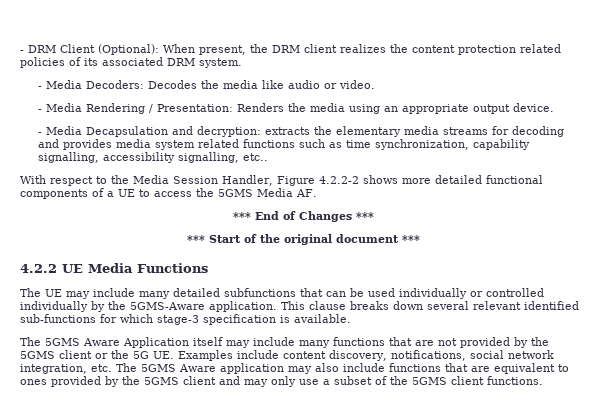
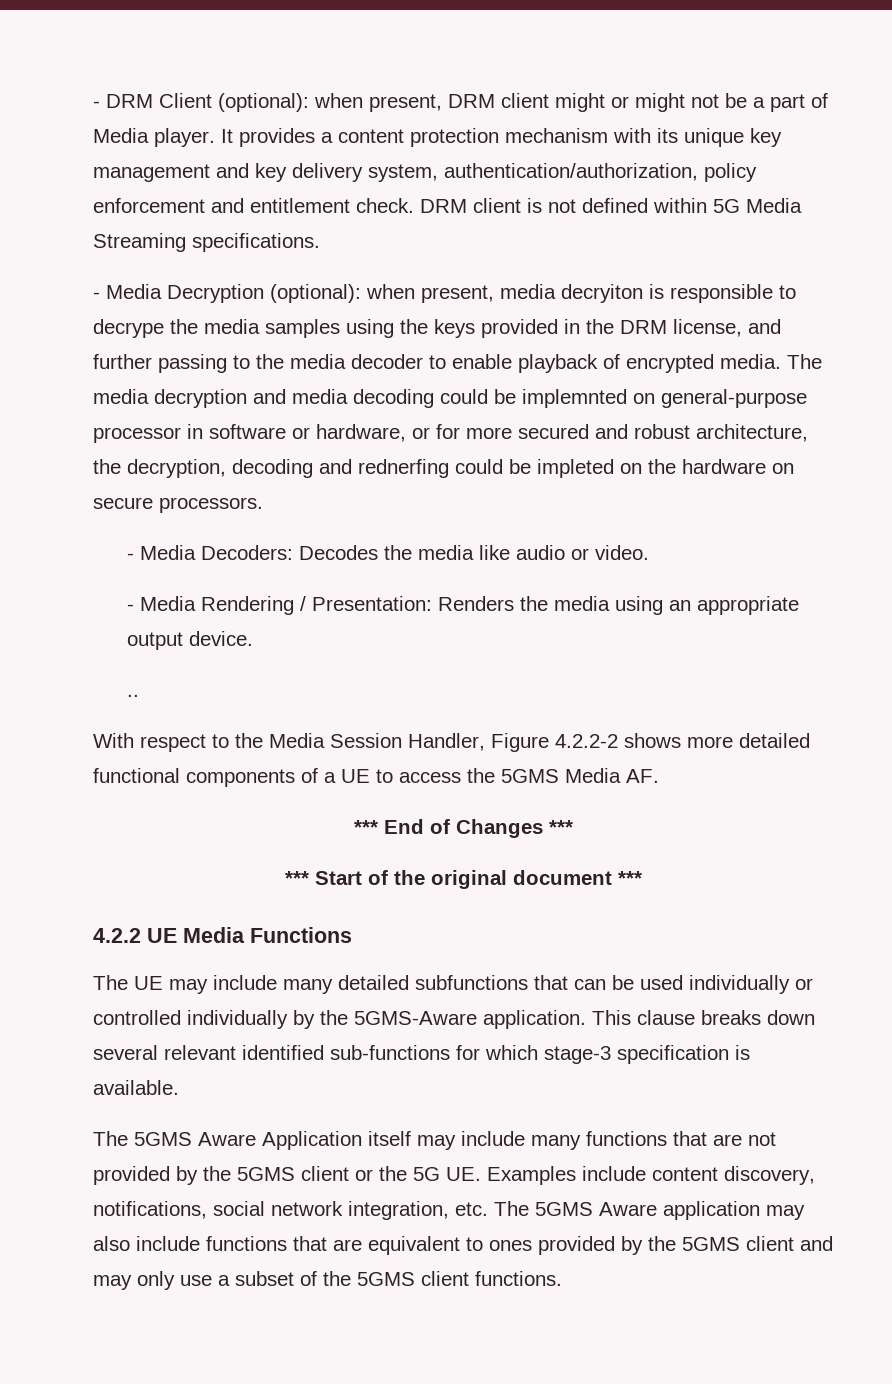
[98,44,561,55] [20,57,242,68] (Optional): When present, the DRM client realizes the content protection related policies of its associated DRM system. -> [218,93,828,112] [93,128,782,147] [93,163,757,182] [93,198,802,213] [93,233,320,252] [93,284,796,303] [93,319,781,338] [93,354,822,373] [93,389,807,408] [93,424,808,443] [93,459,794,478] [93,497,263,513] (optional): when present, DRM client might or might not be a part of Media player. It provides a content protection mechanism with its unique key management and key delivery system, authentication/authorization, policy enforcement and entitlement check. DRM client is not defined within 5G Media Streaming specifications. // - Media Decryption (optional): when present, media decryiton is responsible to decrype the media samples using the keys provided in the DRM license, and further passing to the media decoder to enable playback of encrypted media. The media decryption and media decoding could be implemnted on general-purpose processor in software or hardware, or for more secured and robust architecture, the decryption, decoding and rednerfing could be impleted on the hardware on secure processors.
[37,126,564,137] [37,139,530,150] [37,152,268,163] - Media Decapsulation and decryption: extracts the elementary media streams for decoding and provides media system related functions such as time synchronization, capability signalling, accessibility signalling, etc.. -> [126,694,139,697] ..

